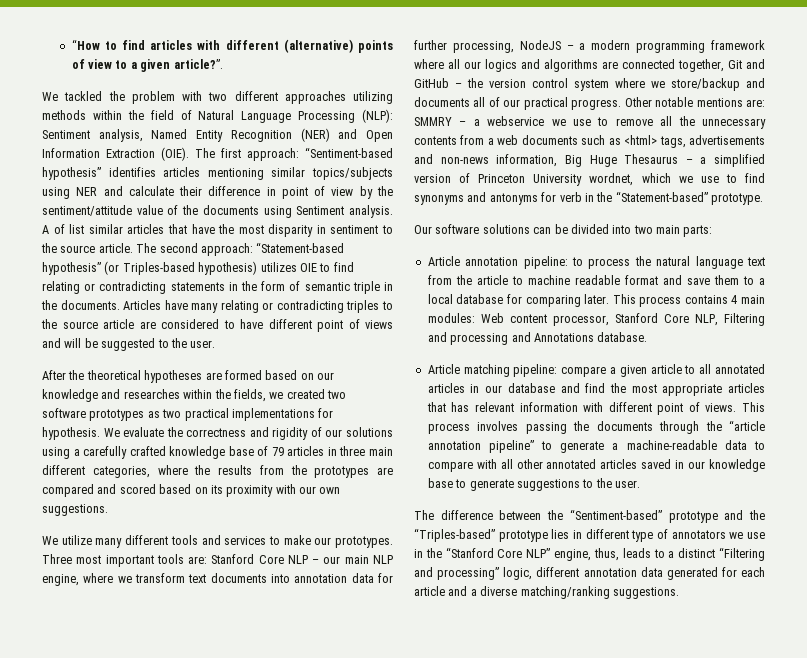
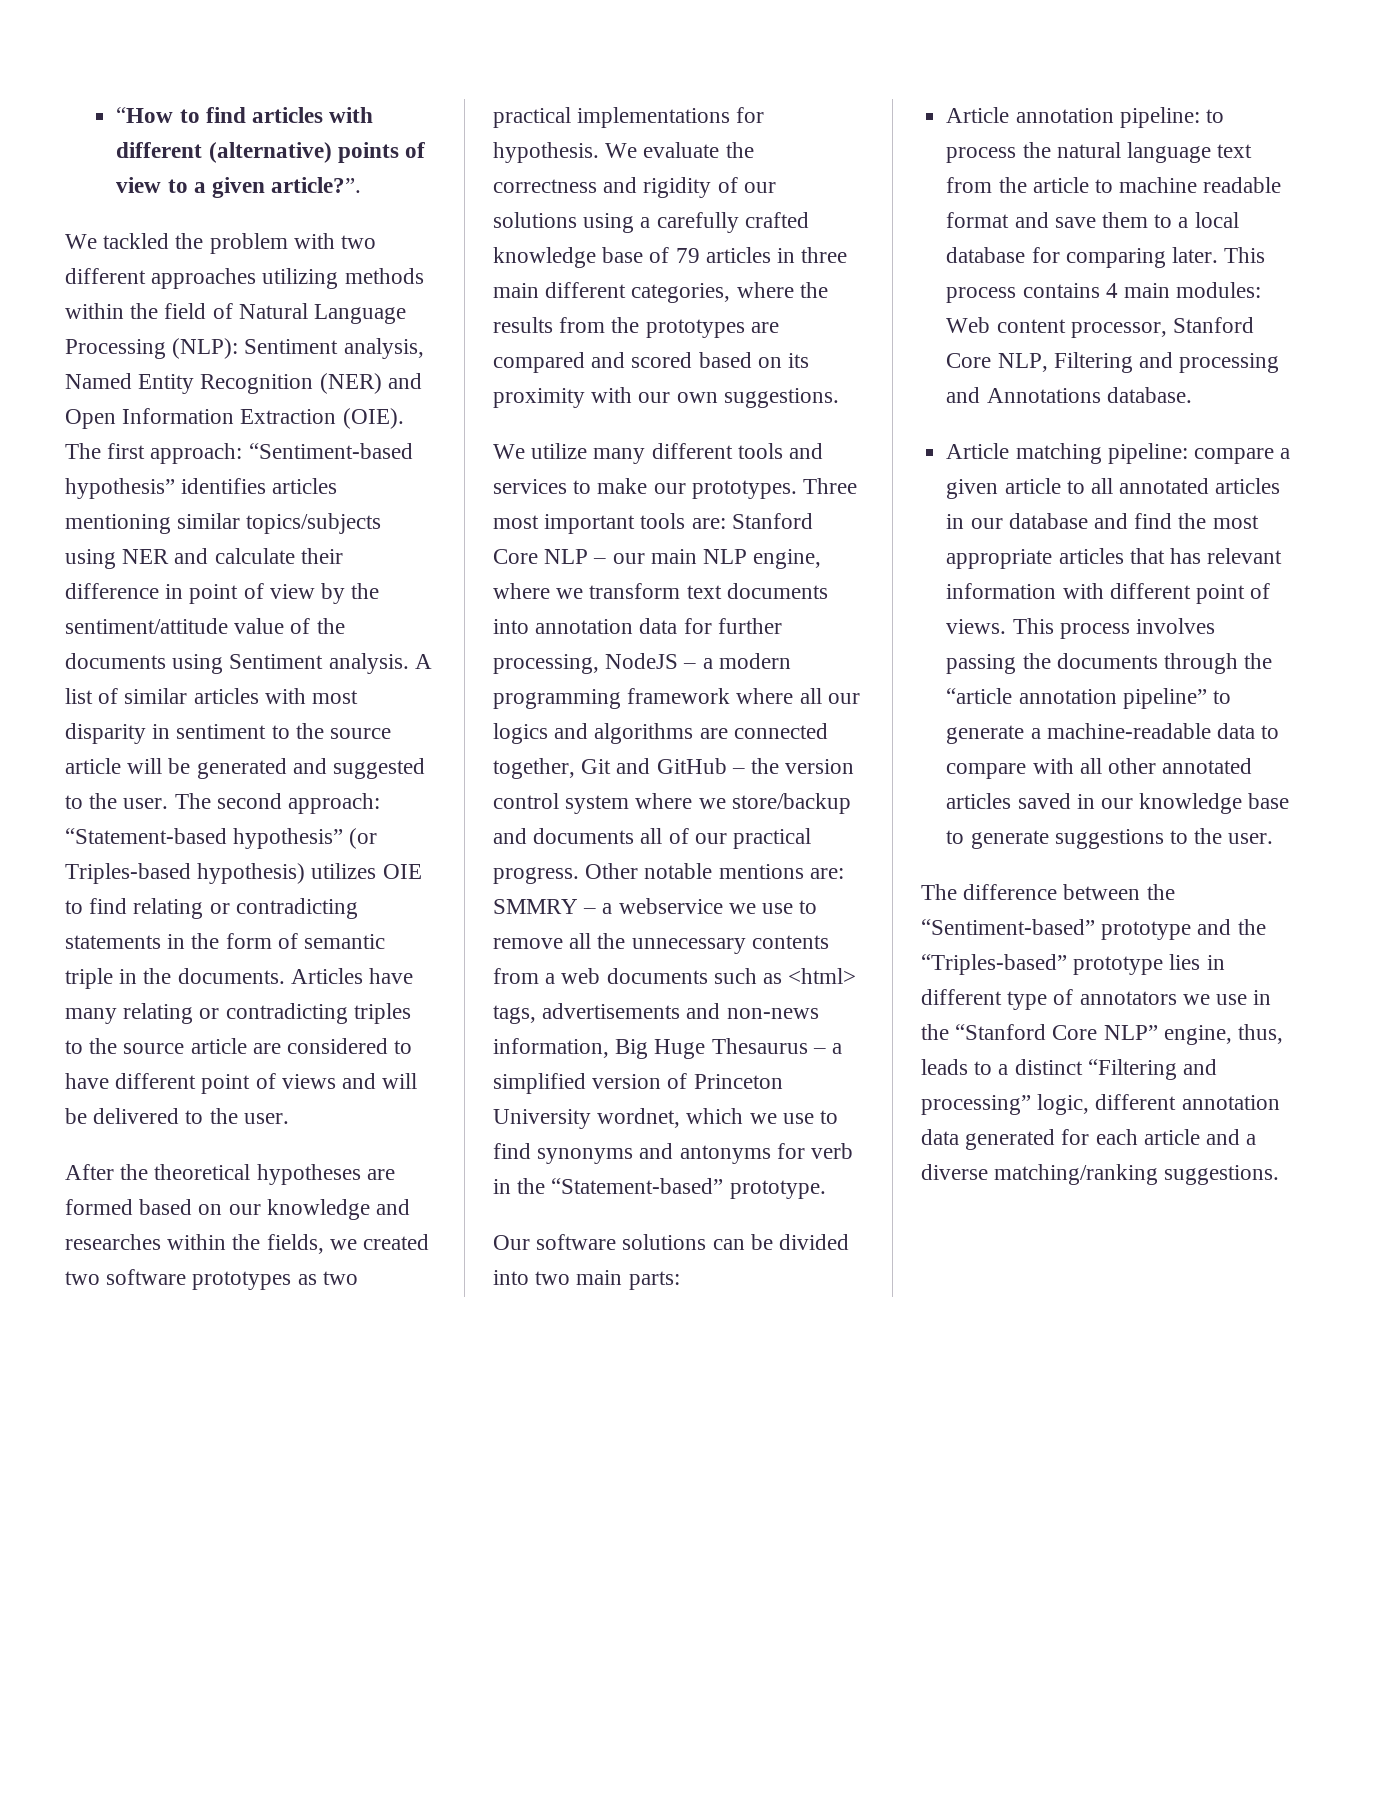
[53,224,235,234] of list similar articles that have the -> [65,688,306,704] list of similar articles with
[98,243,133,253] article. -> [65,758,426,779] [65,793,169,809] article will be generated and suggested to the user.
[101,338,156,351] suggested -> [93,1108,180,1124] delivered

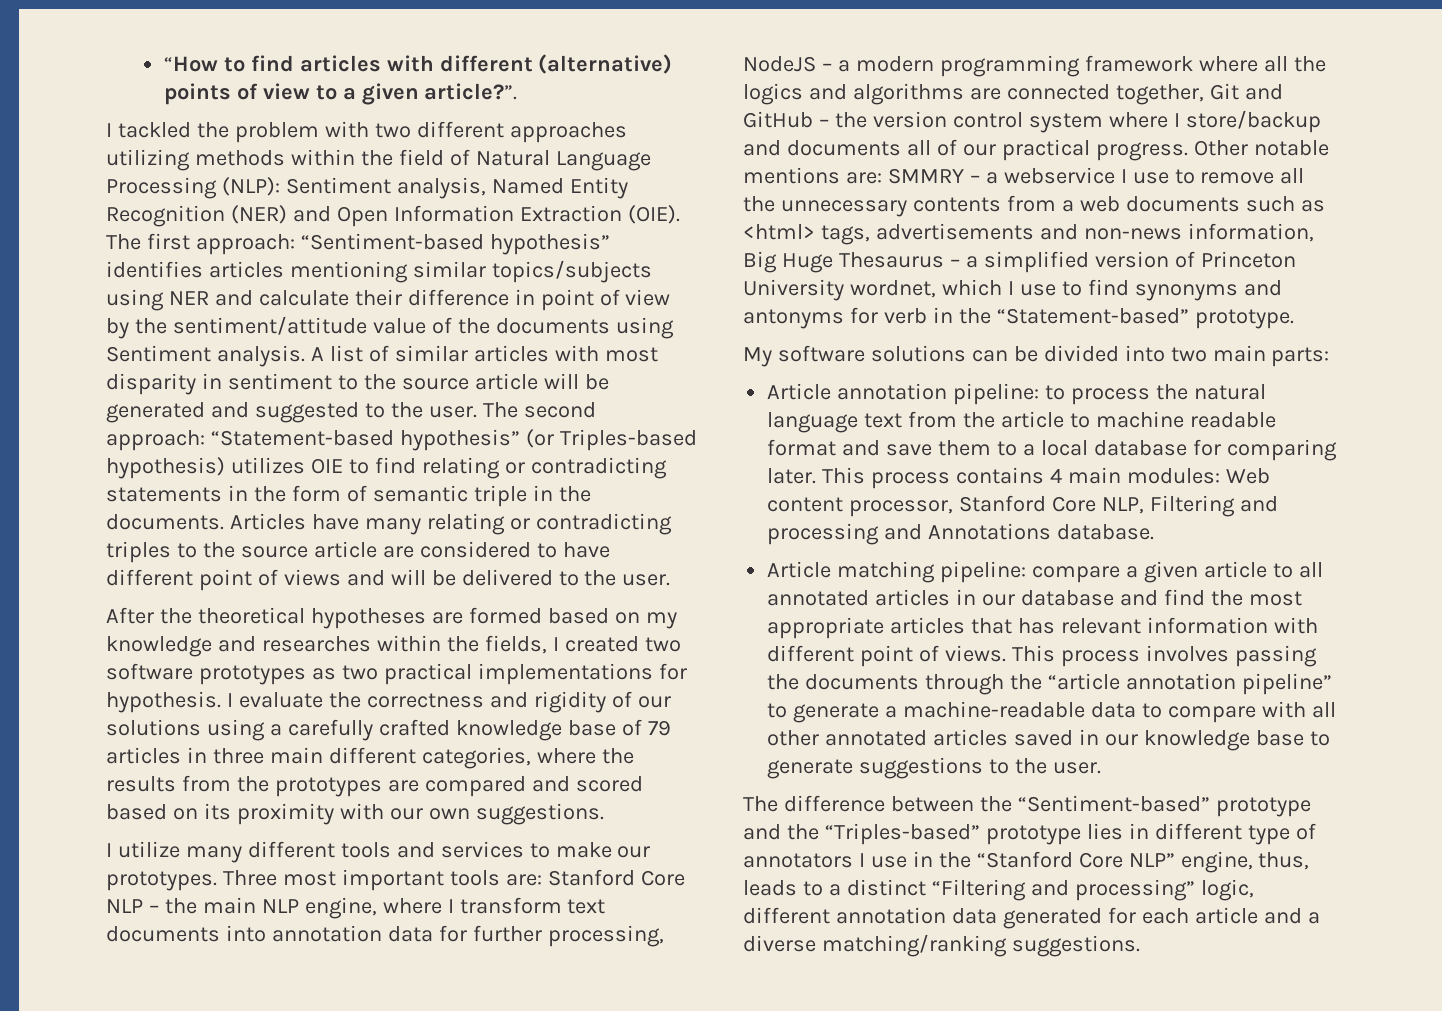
[65,234,97,249] We -> [106,123,112,137] I
[228,1204,261,1215] our -> [645,612,677,629] my
[329,1239,357,1250] we -> [552,637,559,651] I
[605,143,638,158] We -> [226,693,233,707] I
[493,444,525,459] We -> [106,843,112,857] I
[612,553,645,564] our -> [164,898,197,914] the
[556,588,584,599] we -> [447,899,454,913] I
[827,693,860,704] our -> [1293,56,1326,72] the
[698,798,726,809] we -> [1173,113,1180,127] I
[728,903,756,914] we -> [1120,169,1127,183] I
[749,1113,777,1124] we -> [1007,281,1014,295] I
[493,1235,530,1250] Our -> [743,347,772,367] My
[1182,994,1210,1005] we -> [858,853,865,867] I

